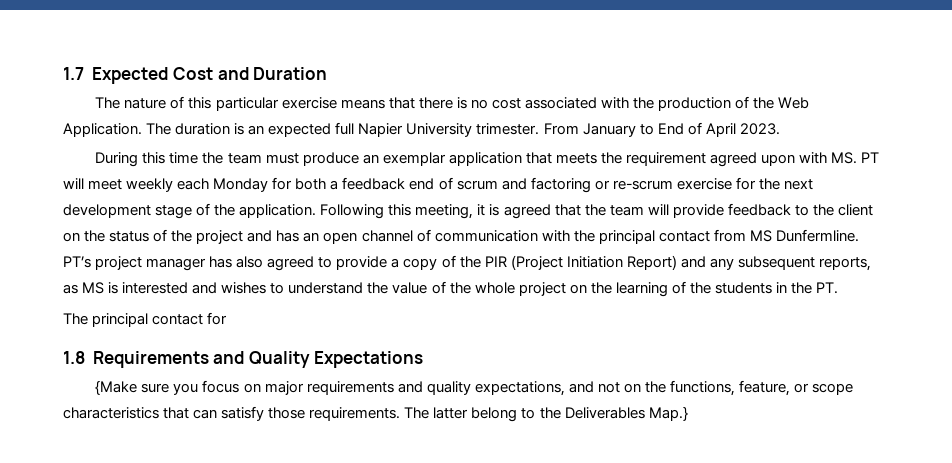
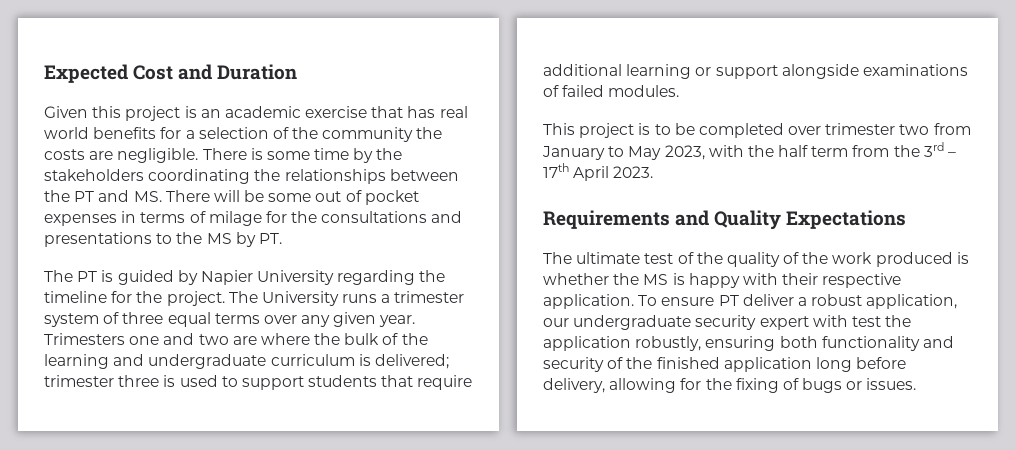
[63,67,84,80] 1.7 -> (44, 73) none
[95,96,810,111] [63,122,780,137] [95,152,880,167] [63,177,813,193] [63,203,873,219] [63,229,859,244] [63,255,871,271] [63,281,839,297] [63,312,228,327] [63,351,424,368] [95,380,854,396] [63,406,688,422] The nature of this particular exercise means that there is no cost associated with the production of the Web Application. The duration is an expected full Napier University trimester. From January to End of April 2023. // During this time the team must produce an exemplar application that meets the requirement agreed upon with MS. PT will meet weekly each Monday for both a feedback end of scrum and factoring or re-scrum exercise for the next development stage of the application. Following this meeting, it is agreed that the team will provide feedback to the client on the status of the project and has an open channel of communication with the principal contact from MS Dunfermline. PT’s project manager has also agreed to provide a copy of the PIR (Project Initiation Report) and any subsequent reports, as MS is interested and wishes to understand the value of the whole project on the learning of the students in the PT. // The principal contact for // 1.8 Requirements and Quality Expectations // {Make sure you focus on major requirements and quality expectations, and not on the functions, feature, or scope characteristics that can satisfy those requirements. The latter belong to the Deliverables Map.} -> [44,106,468,121] [44,127,443,142] [44,148,403,163] [44,169,459,184] [44,190,419,205] [44,211,463,226] [44,232,282,247] [44,270,446,285] [44,291,465,306] [44,312,416,327] [44,333,428,345] [44,354,449,369] [44,375,473,390] [543,64,968,79] [543,85,680,97] [543,123,971,138] [542,142,957,160] [543,163,654,181] [543,210,907,230] [543,252,969,267] [543,273,902,288] [543,294,958,309] [543,315,912,330] [543,336,954,351] [543,357,907,372] [543,378,917,393] Given this project is an academic exercise that has real world benefits for a selection of the community the costs are negligible. There is some time by the stakeholders coordinating the relationships between the PT and MS. There will be some out of pocket expenses in terms of milage for the consultations and presentations to the MS by PT. // The PT is guided by Napier University regarding the timeline for the project. The University runs a trimester system of three equal terms over any given year. Trimesters one and two are where the bulk of the learning and undergraduate curriculum is delivered; trimester three is used to support students that require additional learning or support alongside examinations of failed modules. // This project is to be completed over trimester two from January to May 2023, with the half term from the 3rd – 17th April 2023. // Requirements and Quality Expectations // The ultimate test of the quality of the work produced is whether the MS is happy with their respective application. To ensure PT deliver a robust application, our undergraduate security expert with test the application robustly, ensuring both functionality and security of the finished application long before delivery, allowing for the fixing of bugs or issues.

